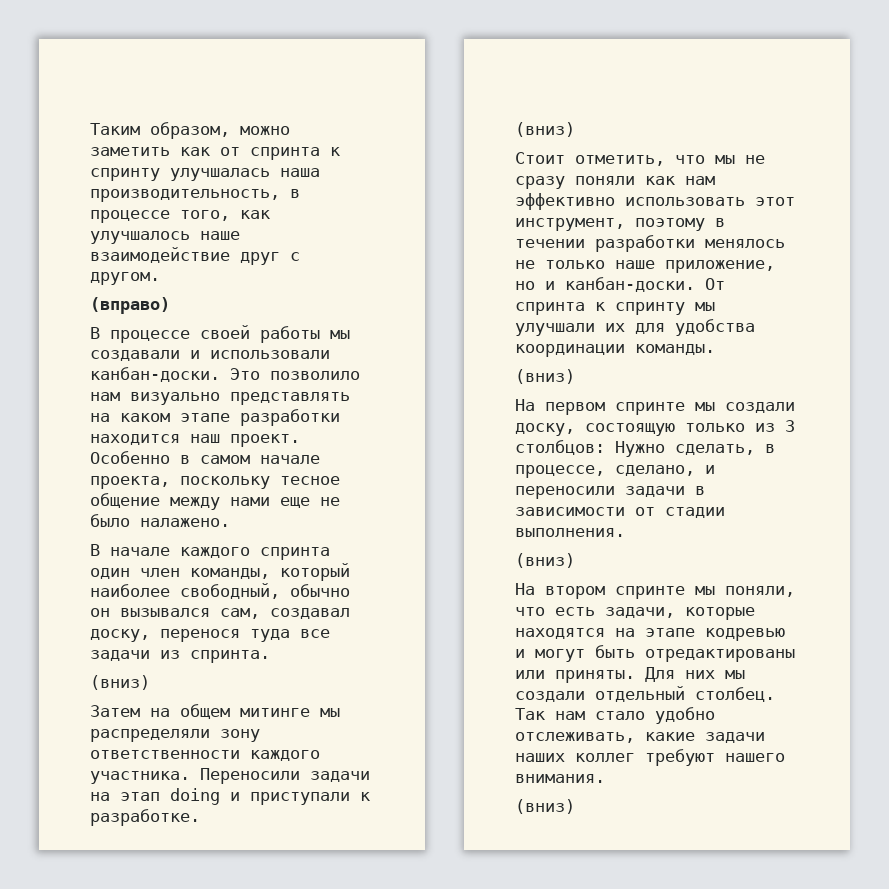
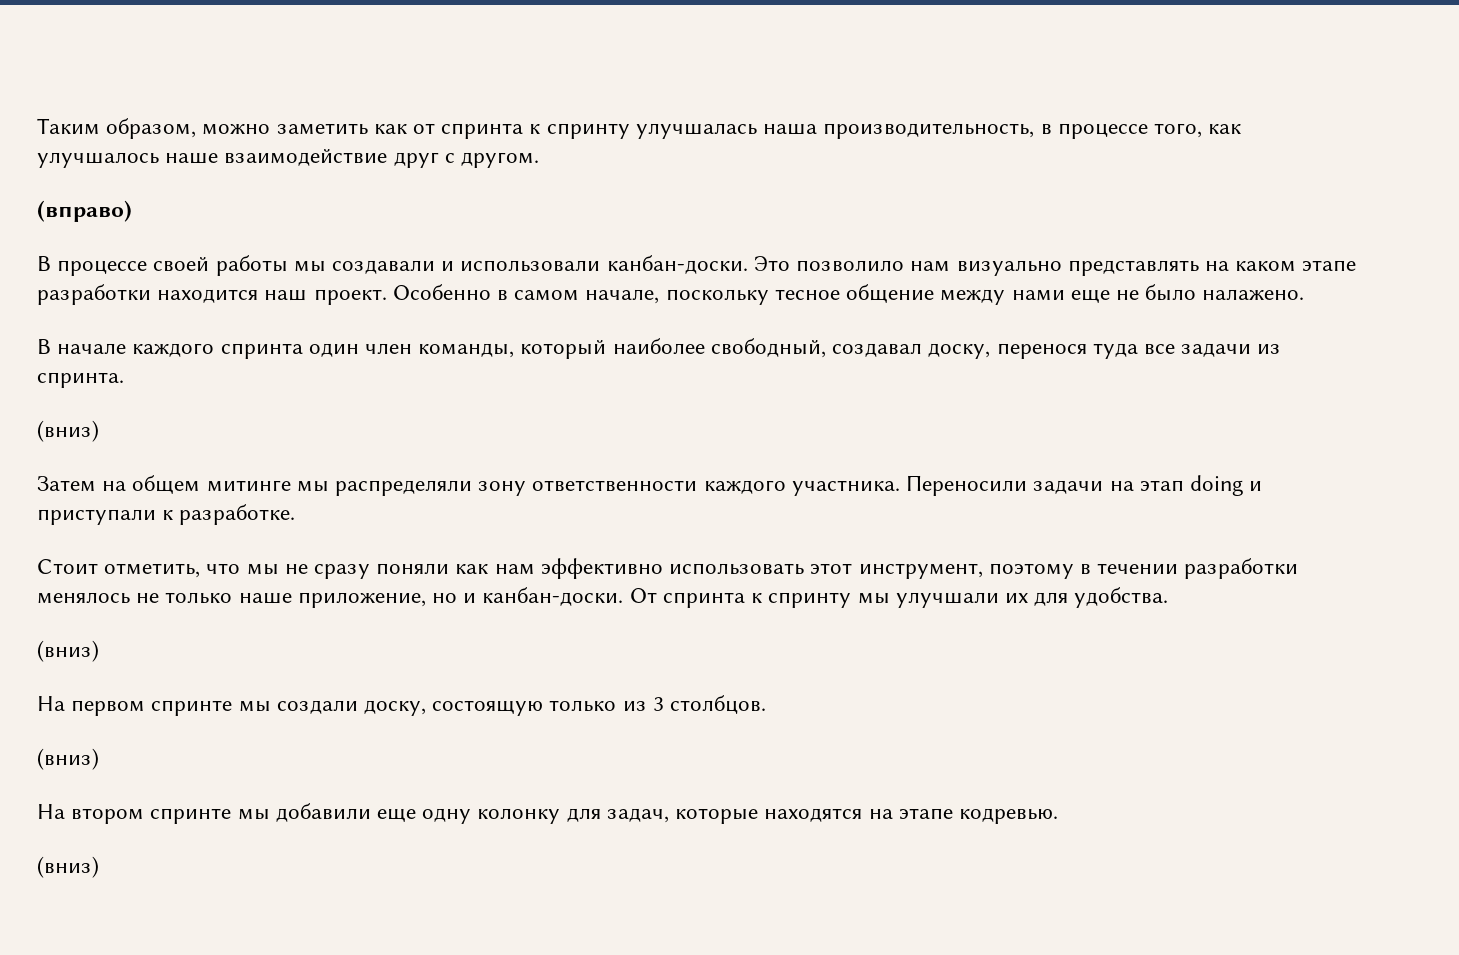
[260,455,320,464] [90,476,170,489] начале проекта, -> [585,289,660,304] начале,
[290,584,350,597] [90,608,260,619] обычно он вызывался сам, -> (826, 348) none
[515,122,575,137] // (вниз) -> (296, 514) none
[675,319,755,336] [515,344,715,357] удобства координации команды. -> [1074,587,1169,608] удобства.
[515,440,775,457] [515,465,715,478] [515,486,705,499] [515,507,725,518] [515,528,625,537] столбцов: Нужно сделать, в процессе, сделано, и переносили задачи в зависимости от стадии выполнения. -> [670,695,767,714] столбцов.
[725,586,795,597] [515,607,755,620] [515,628,785,641] [515,645,795,662] [515,667,745,683] [515,686,775,702] [515,707,715,724] [515,732,765,743] [515,749,785,766] [515,774,605,783] поняли, что есть задачи, которые находятся на этапе кодревью и могут быть отредактированы или приняты. Для них мы создали отдельный столбец. Так нам стало удобно отслеживать, какие задачи наших коллег требуют нашего внимания. -> [275,803,1058,824] добавили еще одну колонку для задач, которые находятся на этапе кодревью.

